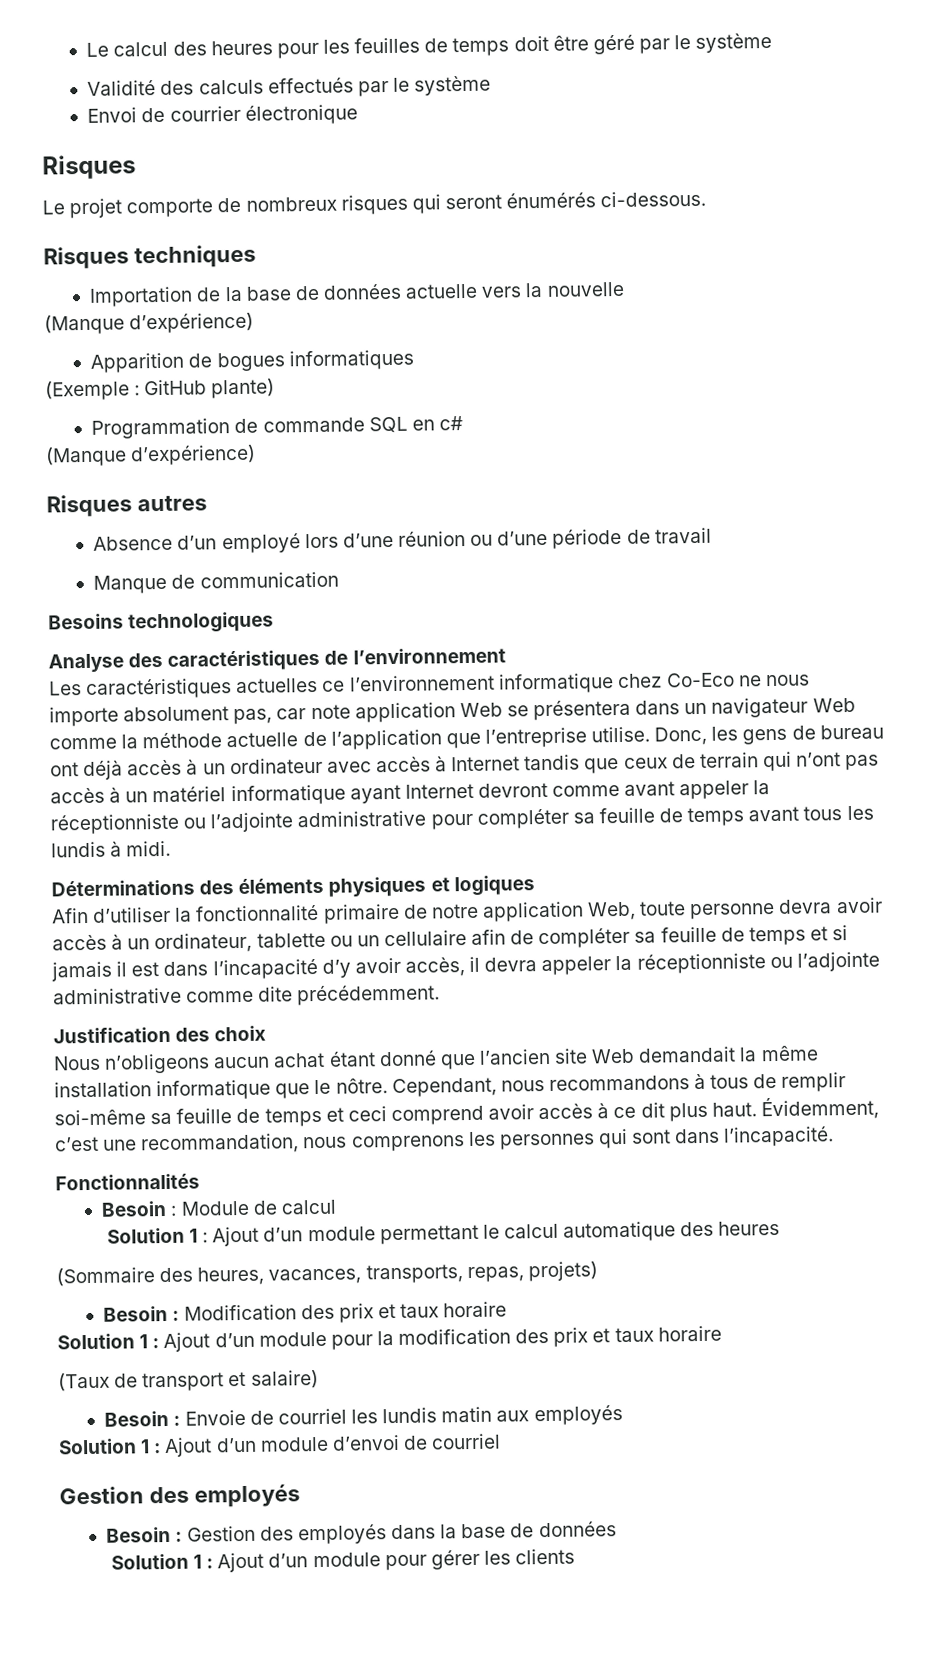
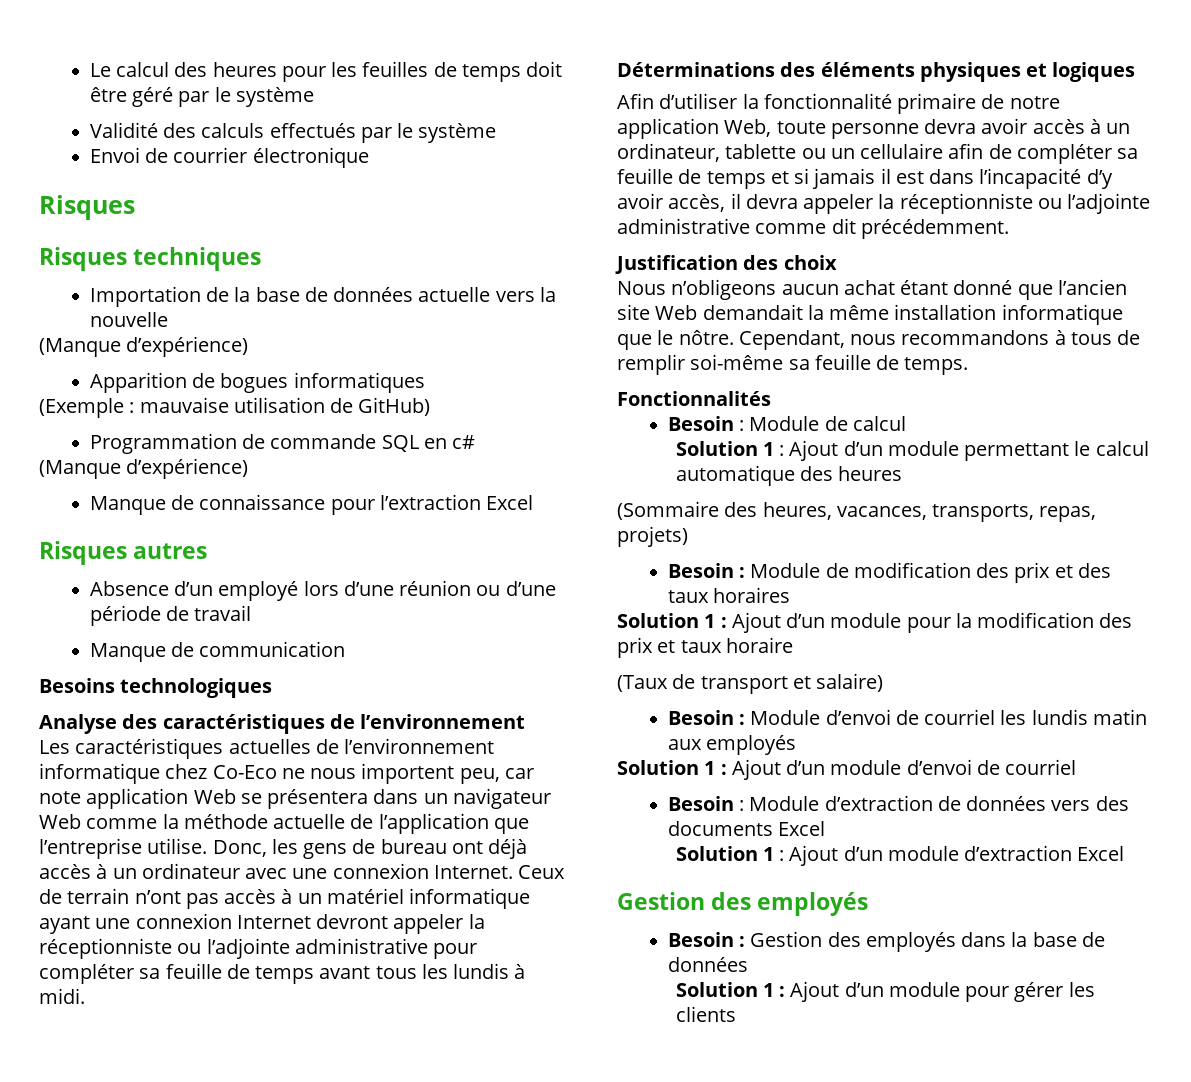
[42,190,707,219] // Le projet comporte de nombreux risques qui seront énumérés ci-dessous. -> (135, 207) none
[144,378,276,399] GitHub plante) -> [139,397,431,416] mauvaise utilisation de GitHub)
(257, 455) none -> [89,494,534,515] // Manque de connaissance pour l’extraction Excel
[322,680,346,692] ce -> [315,739,339,754] de
[49,706,273,727] importe absolument pas, -> [361,763,500,784] importent peu,
[375,754,668,774] accès à Internet tandis que ceux -> [292,863,566,879] une connexion Internet. Ceux
[762,751,792,772] qui -> (130, 896) none
[404,781,676,799] Internet devront comme avant -> [95,913,389,929] une connexion Internet devront
[258,986,294,1002] dite -> [831,218,856,234] dit
[264,1095,879,1127] [54,1126,835,1155] temps et ceci comprend avoir accès à ce dit plus haut. Évidemment, c’est une recommandation, nous comprenons les personnes qui sont dans l’incapacité. -> [904,357,969,375] temps.
[183,1301,508,1323] Modification des prix et taux horaire -> [750,562,1111,583] [667,587,790,603] Module de modification des prix et des taux horaires
[184,1409,246,1426] Envoie -> [750,709,891,725] Module d’envoi
(502, 1441) none -> [667,795,1129,811] [667,821,825,836] [675,845,1125,866] // Besoin : Module d’extraction de données vers des documents Excel // Solution 1 : Ajout d’un module d’extraction Excel

